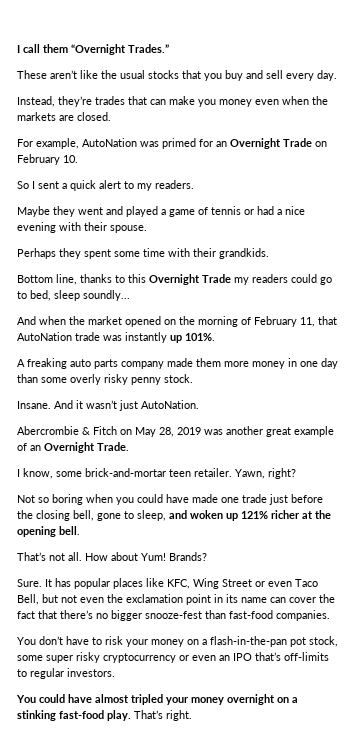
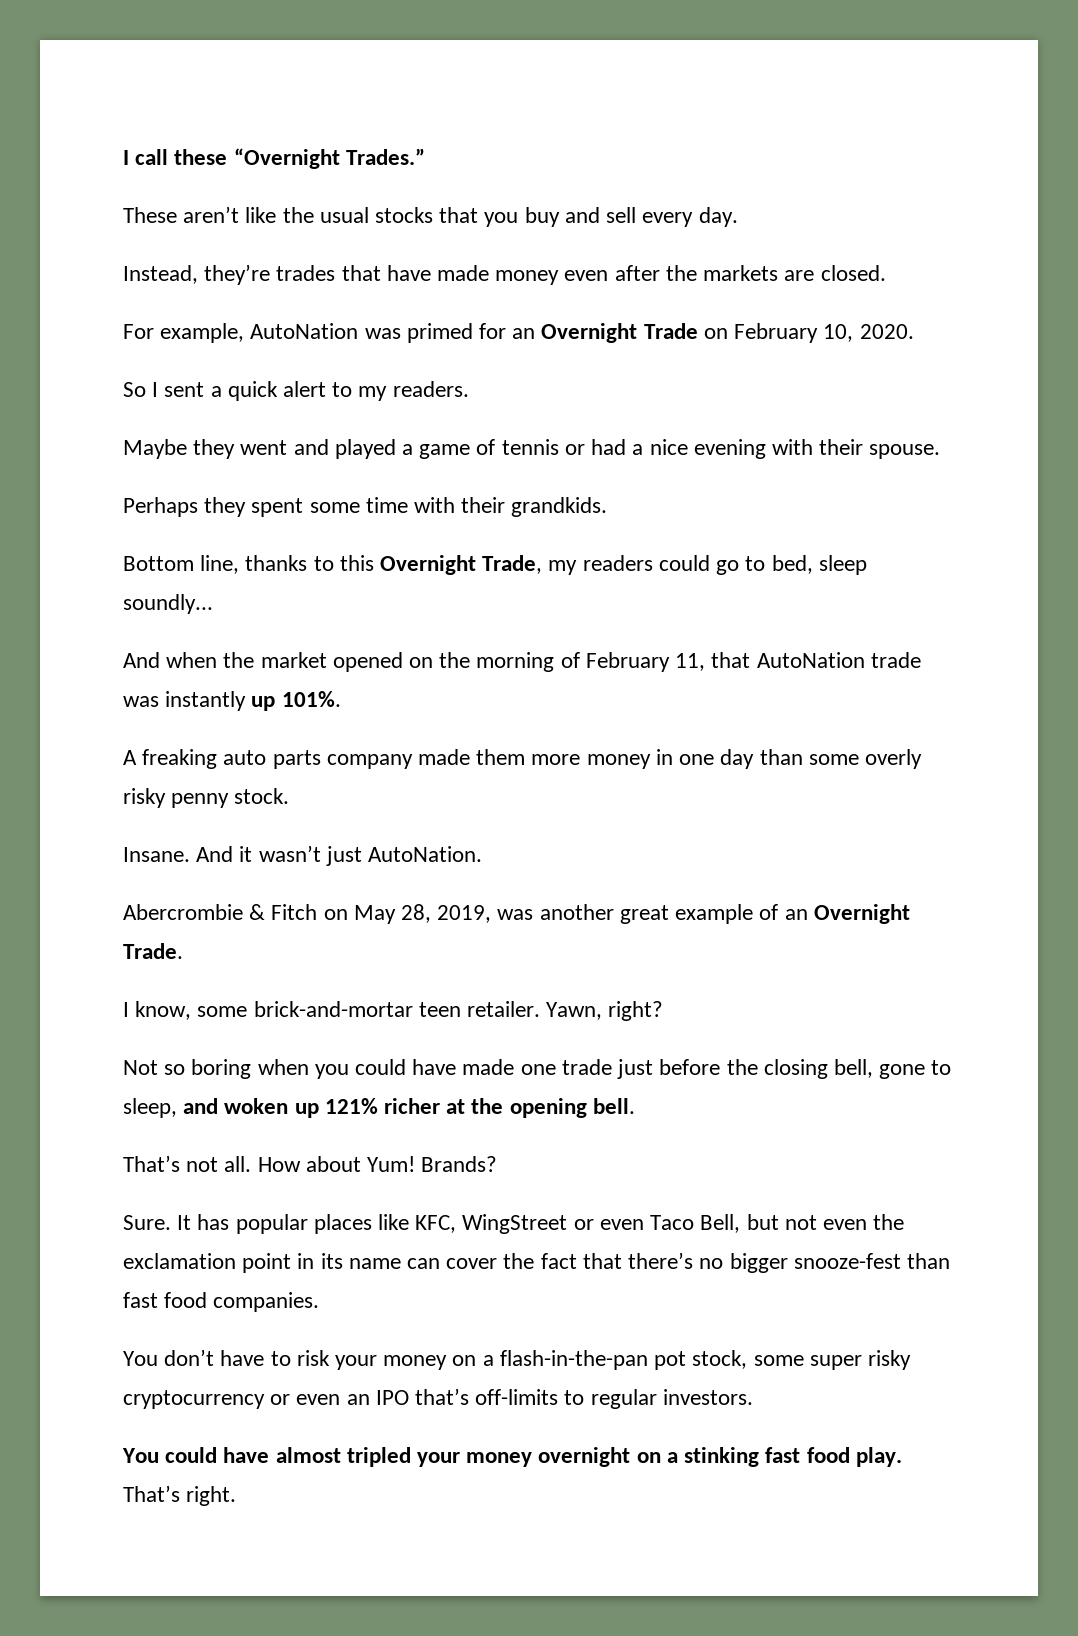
[43,44,68,53] them -> [174,149,228,165] these
[150,96,216,107] can make you -> [386,265,490,281] have made
[282,96,309,105] when -> [614,265,660,281] after
[63,155,78,163] 10. -> [823,324,914,342] 10, 2020.
[202,274,231,283] Trade -> [482,555,543,574] Trade,
[177,427,201,435] 2019 -> [437,905,492,923] 2019,
[193,578,252,589] Wing Street -> [462,1214,568,1234] WingStreet
[229,610,273,619] fast-food -> [123,1292,208,1308] fast food
[59,710,104,719] fast-food -> [765,1447,850,1463] fast food

